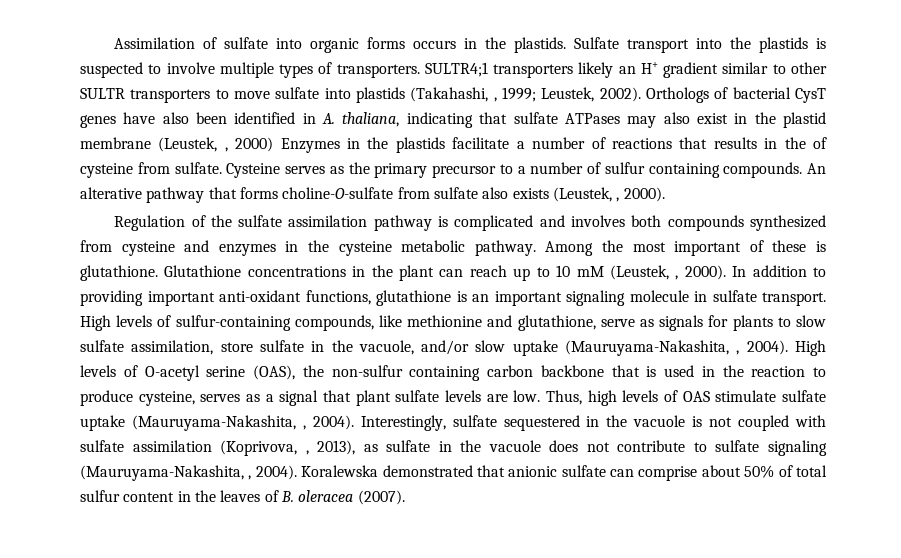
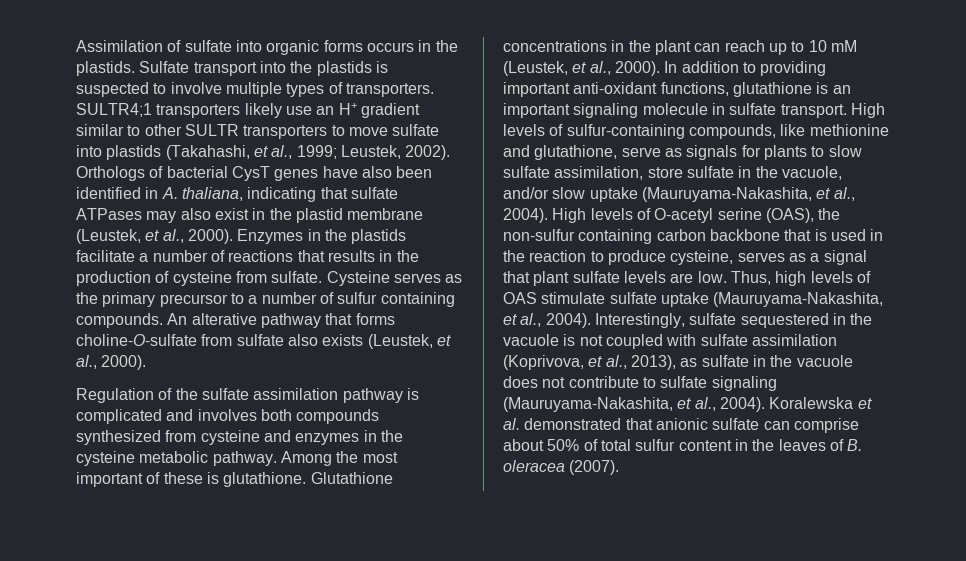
(614, 70) none -> [285,106,312,115] use
[493,97,497,102] , -> [253,145,293,159] et al.,
[224,137,274,152] , 2000) -> [145,229,233,244] et al., 2000).
(806, 143) none -> [76,271,151,286] production
[616,197,620,202] , -> [436,335,451,346] [76,355,97,369] et al.,
[675,275,679,280] , -> [572,61,611,75] et al.,
[736,350,740,355] , -> [816,187,855,201] et al.,
[302,425,306,430] , -> [503,313,542,327] et al.,
[305,450,309,455] , -> [588,355,627,369] et al.,
[248,465,379,480] , 2004). Koralewska -> [677,397,872,412] [503,418,520,430] et al., 2004). Koralewska et al.

